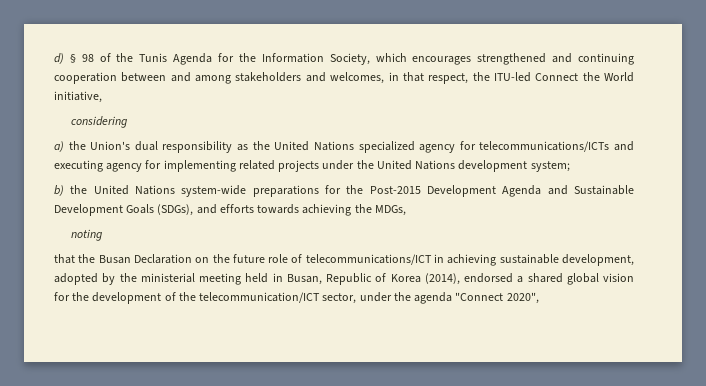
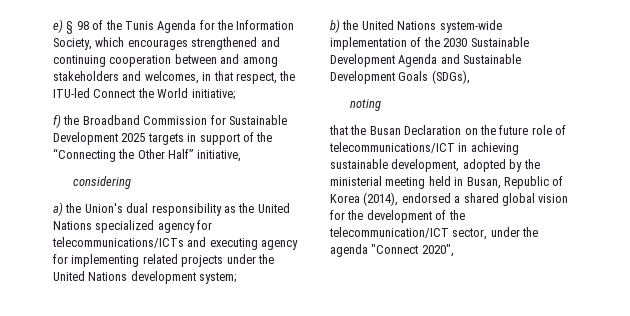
[54,53,64,64] d) -> [53,19,63,33] e)
(634, 77) none -> [191,89,235,100] [53,114,287,128] [53,132,273,145] [53,148,194,162] initiative; // f) the Broadband Commission for Sustainable Development 2025 targets in support of the “Connecting the Other Half”
[252,185,421,197] preparations for the Post-2015 -> [330,37,529,50] implementation of the 2030 Sustainable
[196,204,406,216] and efforts towards achieving the MDGs, -> (470, 77) none

